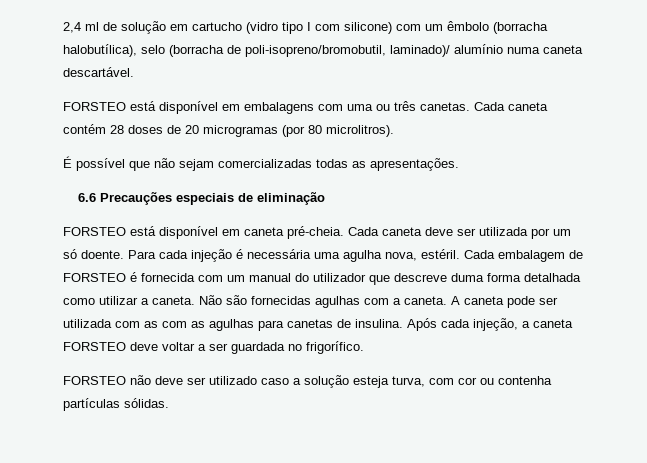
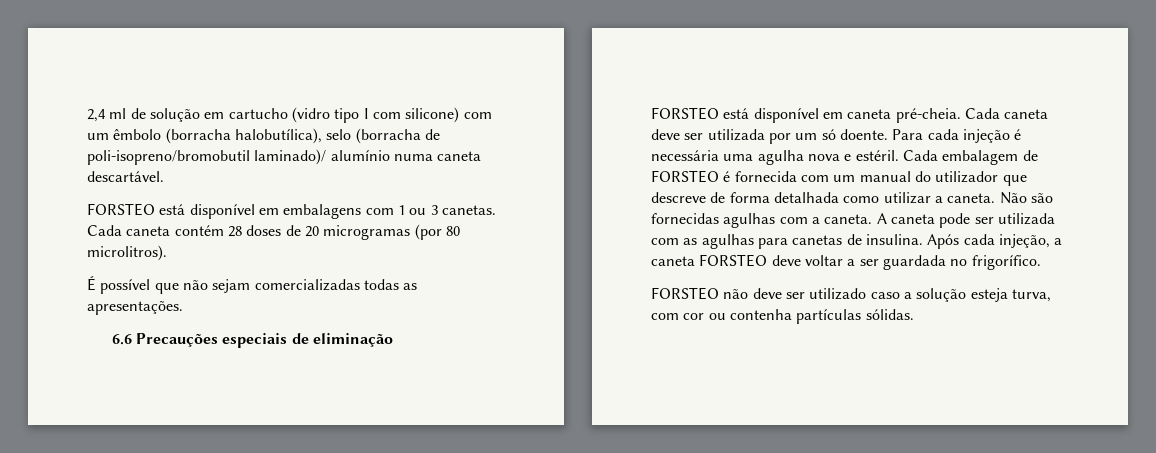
[245,45,386,57] poli-isopreno/bromobutil, -> [87,150,250,165] poli-isopreno/bromobutil
[347,101,416,111] uma ou três -> [397,205,438,215] 1 ou 3
[385,252,417,261] nova, -> [807,154,852,161] nova e
[451,273,484,282] duma -> [710,192,726,203] de
[162,321,205,328] com as -> (698, 241) none

